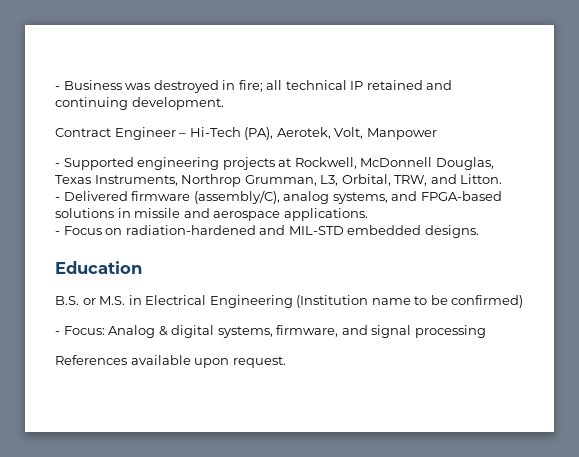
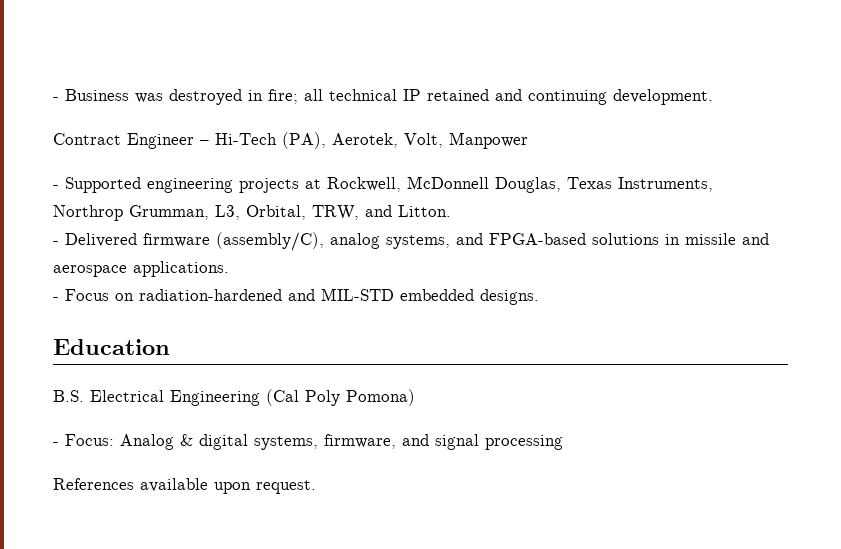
[82,295,524,308] or M.S. in Electrical Engineering (Institution name to be confirmed) -> [90,389,415,406] Electrical Engineering (Cal Poly Pomona)

